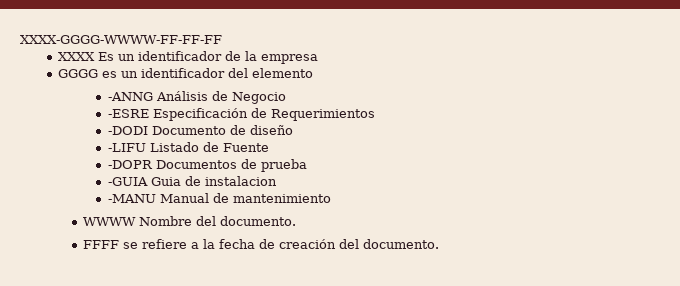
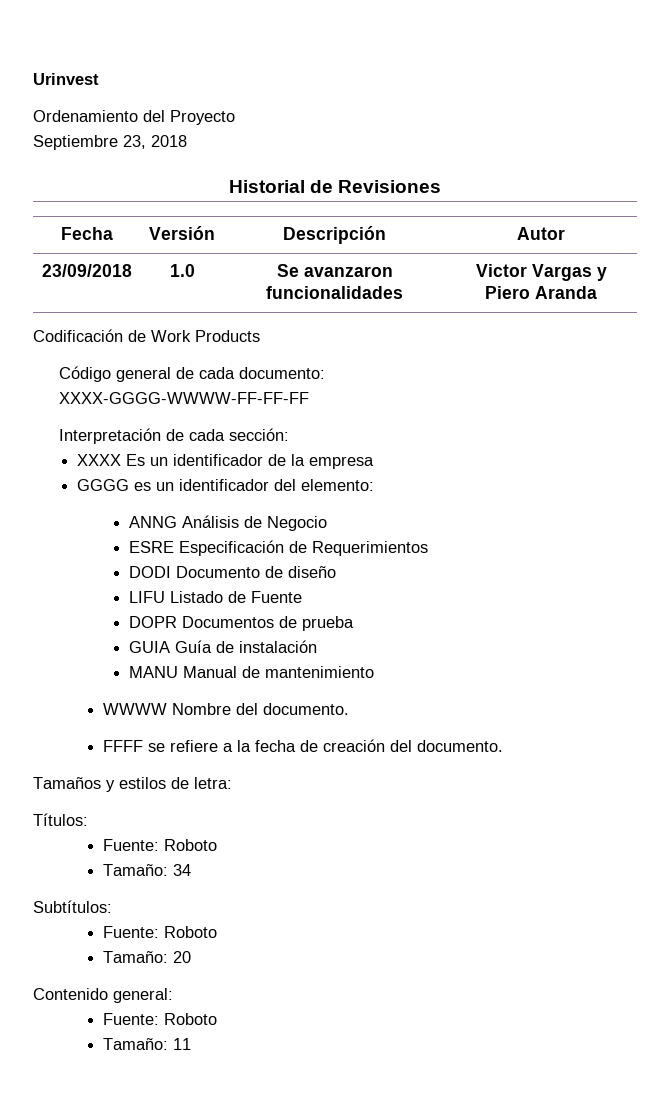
[20,35,222,44] XXXX-GGGG-WWWW-FF-FF-FF -> [33,73,99,85] [33,110,235,125] [33,135,187,150] [228,180,442,193] [61,227,113,240] [149,226,215,240] [283,226,386,244] [517,227,565,240] [42,264,132,277] [169,264,195,277] [276,264,393,277] [266,286,403,299] [475,264,607,281] [485,286,597,299] [33,329,260,342] [58,366,325,382] [58,392,309,404] [58,428,289,444] Urinvest // Ordenamiento del Proyecto // Septiembre 23, 2018 // Historial de Revisiones // Fecha | Versión | Descripción | Autor // 23/09/2018 | 1.0 | Se avanzaron funcionalidades | Victor Vargas y Piero Aranda // Codificación de Work Products // Código general de cada documento: // XXXX-GGGG-WWWW-FF-FF-FF // Interpretación de cada sección:
[252,68,314,78] [107,92,153,101] elemento // -ANNG -> [300,479,374,491] [128,516,177,528] elemento: // ANNG
[107,109,149,118] -ESRE -> [128,541,174,553] ESRE
[107,126,148,135] -DODI -> [128,566,171,578] DODI
[107,143,146,152] -LIFU -> [128,591,165,603] LIFU
[107,160,153,169] -DOPR -> [128,616,177,628] DOPR
[107,176,277,186] [107,194,156,203] -GUIA Guia de instalacion // -MANU -> [128,640,317,653] [128,666,178,678] GUIA Guía de instalación // MANU
(439, 244) none -> [33,777,232,792] [33,813,88,826] [102,839,217,851] [102,864,191,876] [33,900,112,913] [102,926,217,938] [102,951,191,963] [33,988,173,1003] [102,1013,217,1025] [102,1038,191,1050] // Tamaños y estilos de letra: // Títulos: // Fuente: Roboto // Tamaño: 34 // Subtítulos: // Fuente: Roboto // Tamaño: 20 // Contenido general: // Fuente: Roboto // Tamaño: 11

